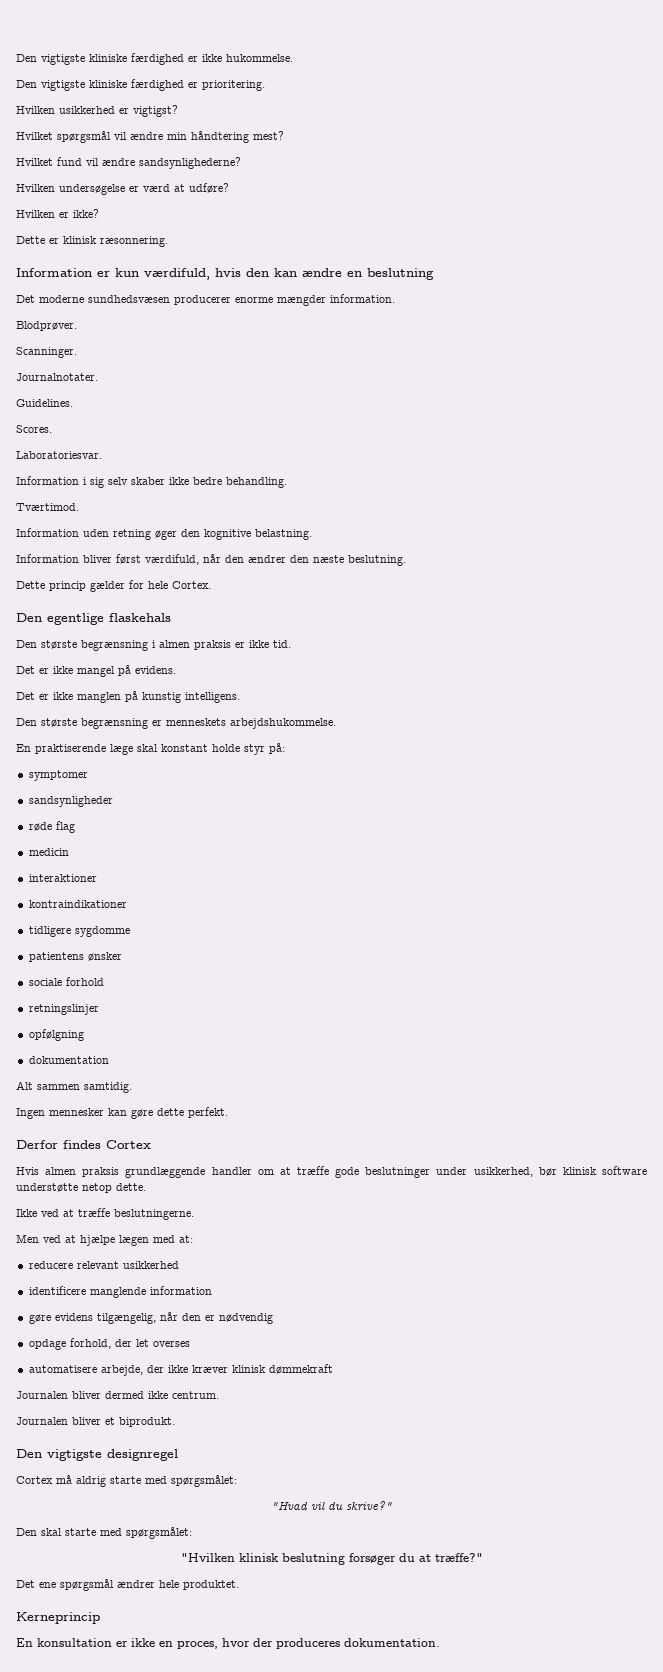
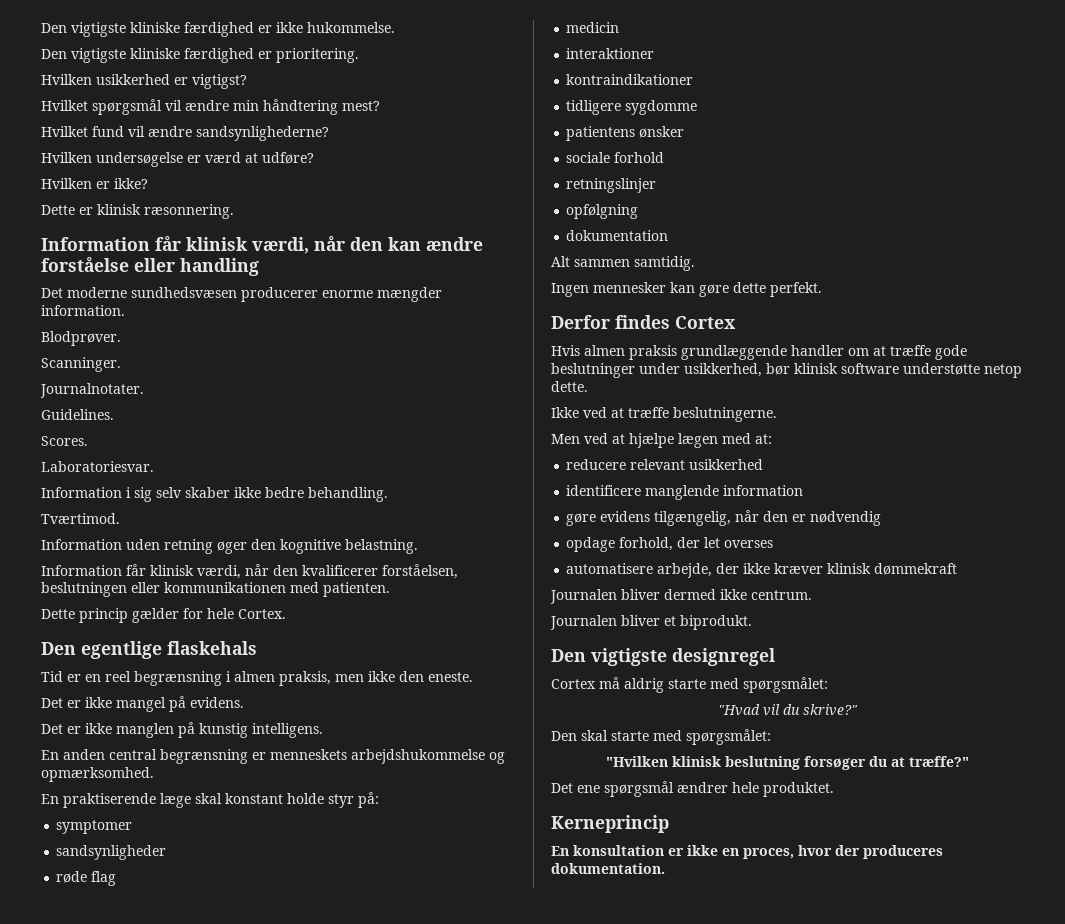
[97,268,434,280] er kun værdifuld, hvis den kan ændre en beslutning -> [155,236,483,254] [41,257,259,276] får klinisk værdi, når den kan ændre forståelse eller handling
[83,554,406,566] bliver først værdifuld, når den ændrer den næste beslutning. -> [126,564,458,579] [41,582,390,597] får klinisk værdi, når den kvalificerer forståelsen, beslutningen eller kommunikationen med patienten.
[16,640,291,651] Den største begrænsning i almen praksis er ikke tid. -> [41,671,473,686] Tid er en reel begrænsning i almen praksis, men ikke den eneste.
[16,718,336,729] Den største begrænsning er menneskets arbejdshukommelse. -> [41,749,505,764] [41,767,154,782] En anden central begrænsning er menneskets arbejdshukommelse og opmærksomhed.

